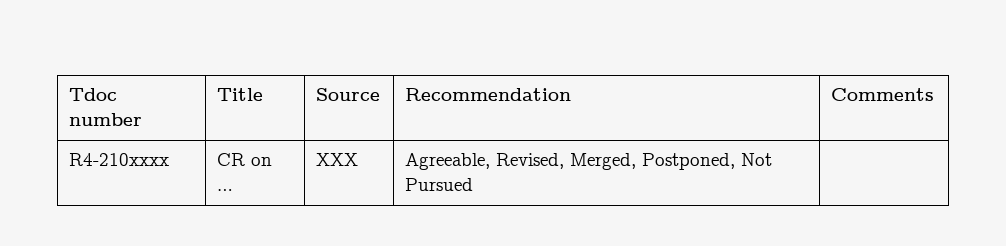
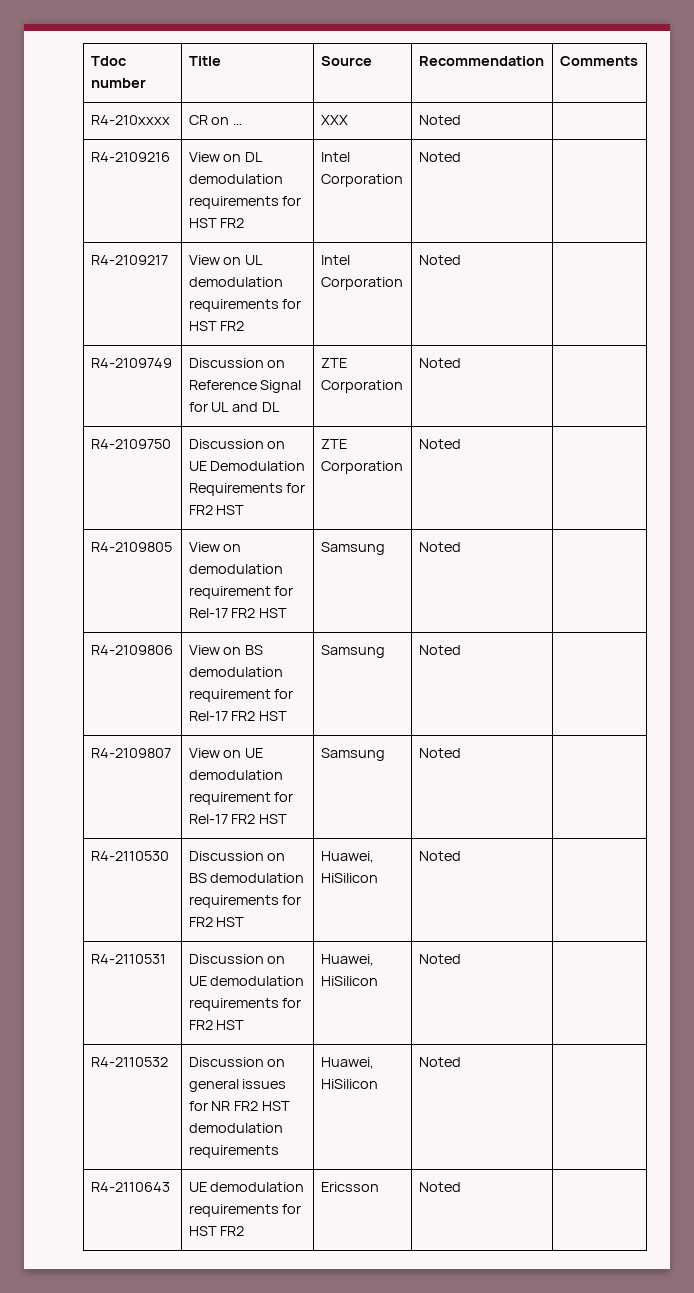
[405,153,773,170] [405,178,474,191] Agreeable, Revised, Merged, Postponed, Not Pursued -> [418,115,461,125] [90,152,170,162] [188,152,264,162] [188,174,283,184] [188,196,302,209] [188,218,245,228] [320,152,350,162] [320,174,403,187] [418,152,461,162] [90,255,168,265] [188,255,264,265] [188,277,283,287] [188,299,302,312] [188,321,245,331] [320,255,350,265] [320,277,403,290] [418,255,461,265] [90,358,172,368] [188,358,286,368] [188,380,302,393] [188,402,281,412] [320,358,347,368] [320,380,403,393] [418,358,461,368] [90,439,171,449] [188,439,286,449] [188,461,306,471] [188,483,306,496] [188,505,245,515] [320,439,347,449] [320,461,403,474] [418,439,461,449] [90,542,172,552] [188,542,242,552] [188,564,283,574] [188,586,294,599] [188,608,288,618] [320,542,385,555] [418,542,461,552] [90,645,173,655] [188,645,264,655] [188,667,283,677] [188,689,294,702] [188,711,288,721] [320,645,385,658] [418,645,461,655] [90,748,171,758] [188,748,264,758] [188,770,283,780] [188,792,294,805] [188,814,288,824] [320,748,385,761] [418,748,461,758] [90,851,169,861] [188,851,286,861] [188,873,305,883] [188,895,302,908] [188,917,245,927] [320,851,374,863] [320,873,378,883] [418,851,461,861] [90,954,166,964] [188,954,286,964] [188,976,305,986] [188,998,302,1011] [188,1020,245,1030] [320,954,374,966] [320,976,378,986] [418,954,461,964] [90,1057,168,1067] [188,1057,286,1067] [188,1079,287,1092] [188,1101,291,1111] [188,1123,283,1133] [188,1145,279,1158] [320,1057,374,1069] [320,1079,378,1089] [418,1057,461,1067] [90,1182,170,1192] [188,1182,305,1192] [188,1204,302,1217] [188,1226,245,1236] [320,1182,379,1192] [418,1182,461,1192] Noted | // R4-2109216 | View on DL demodulation requirements for HST FR2 | Intel Corporation | Noted | // R4-2109217 | View on UL demodulation requirements for HST FR2 | Intel Corporation | Noted | // R4-2109749 | Discussion on Reference Signal for UL and DL | ZTE Corporation | Noted | // R4-2109750 | Discussion on UE Demodulation Requirements for FR2 HST | ZTE Corporation | Noted | // R4-2109805 | View on demodulation requirement for Rel-17 FR2 HST | Samsung | Noted | // R4-2109806 | View on BS demodulation requirement for Rel-17 FR2 HST | Samsung | Noted | // R4-2109807 | View on UE demodulation requirement for Rel-17 FR2 HST | Samsung | Noted | // R4-2110530 | Discussion on BS demodulation requirements for FR2 HST | Huawei, HiSilicon | Noted | // R4-2110531 | Discussion on UE demodulation requirements for FR2 HST | Huawei, HiSilicon | Noted | // R4-2110532 | Discussion on general issues for NR FR2 HST demodulation requirements | Huawei, HiSilicon | Noted | // R4-2110643 | UE demodulation requirements for HST FR2 | Ericsson | Noted

